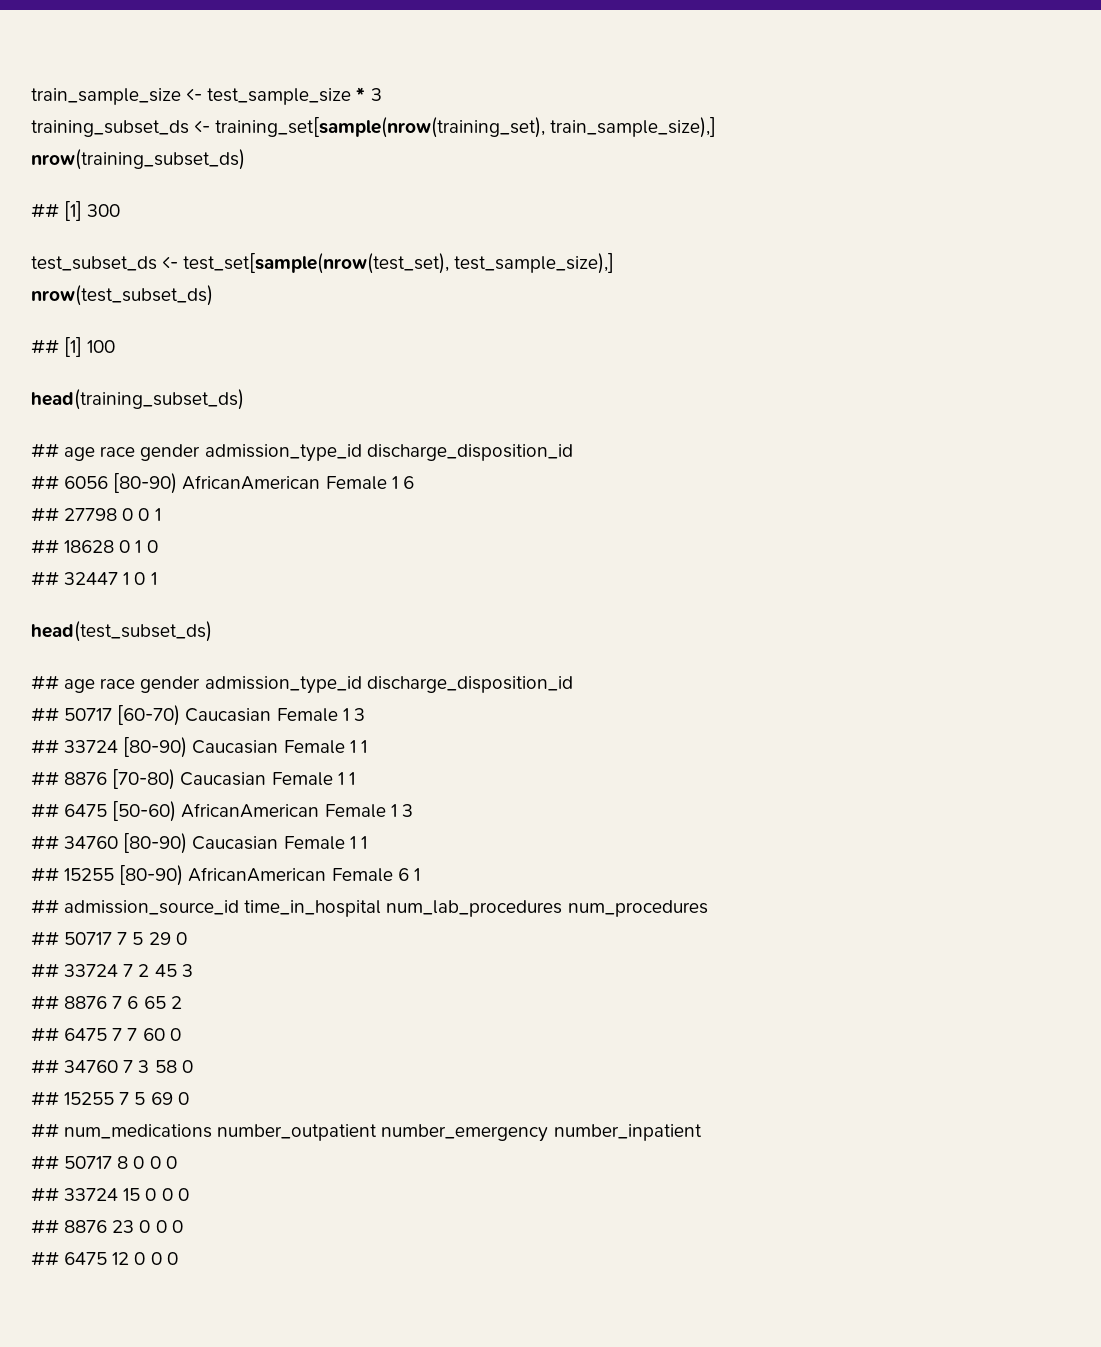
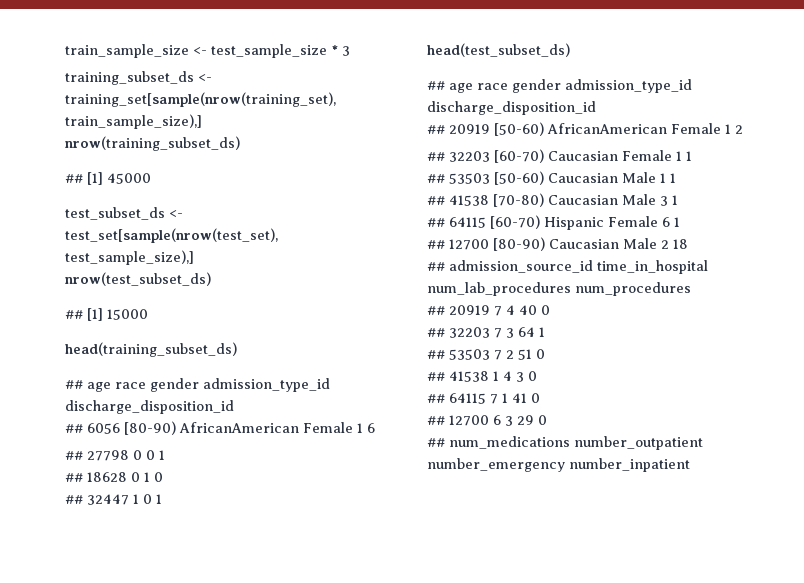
[87,204,121,217] 300 -> [107,173,151,184] 45000
[87,340,116,353] 100 -> [107,309,148,320] 15000
[64,705,365,726] [31,737,367,758] [31,769,355,790] [31,801,413,822] [31,833,367,854] [31,865,327,886] 50717 [60-70) Caucasian Female 1 3 // ## 33724 [80-90) Caucasian Female 1 1 // ## 8876 [70-80) Caucasian Female 1 1 // ## 6475 [50-60) AfricanAmerican Female 1 3 // ## 34760 [80-90) Caucasian Female 1 1 // ## 15255 [80-90) AfricanAmerican -> [449,122,743,136] [427,149,692,163] [427,171,676,185] [427,193,678,207] [427,215,604,230] 20919 [50-60) AfricanAmerican Female 1 2 // ## 32203 [60-70) Caucasian Female 1 1 // ## 53503 [50-60) Caucasian Male 1 1 // ## 41538 [70-80) Caucasian Male 3 1 // ## 64115 [60-70) Hispanic
(420, 874) none -> [427,237,688,251] // ## 12700 [80-90) Caucasian Male 2 18
[64,932,187,945] [31,963,193,978] [31,995,182,1010] [31,1027,181,1042] [31,1059,193,1074] [31,1091,173,1106] 50717 7 5 29 0 // ## 33724 7 2 45 3 // ## 8876 7 6 65 2 // ## 6475 7 7 60 0 // ## 34760 7 3 58 0 // ## 15255 7 5 69 -> [449,305,550,316] [427,327,545,338] [427,349,545,360] [427,371,537,382] [427,393,540,404] [427,415,534,426] 20919 7 4 40 0 // ## 32203 7 3 64 1 // ## 53503 7 2 51 0 // ## 41538 1 4 3 0 // ## 64115 7 1 41 0 // ## 12700 6 3 29
[31,1155,177,1170] [31,1187,189,1202] [31,1219,183,1234] [31,1251,178,1266] // ## 50717 8 0 0 0 // ## 33724 15 0 0 0 // ## 8876 23 0 0 0 // ## 6475 12 0 0 0 -> (690, 465) none

